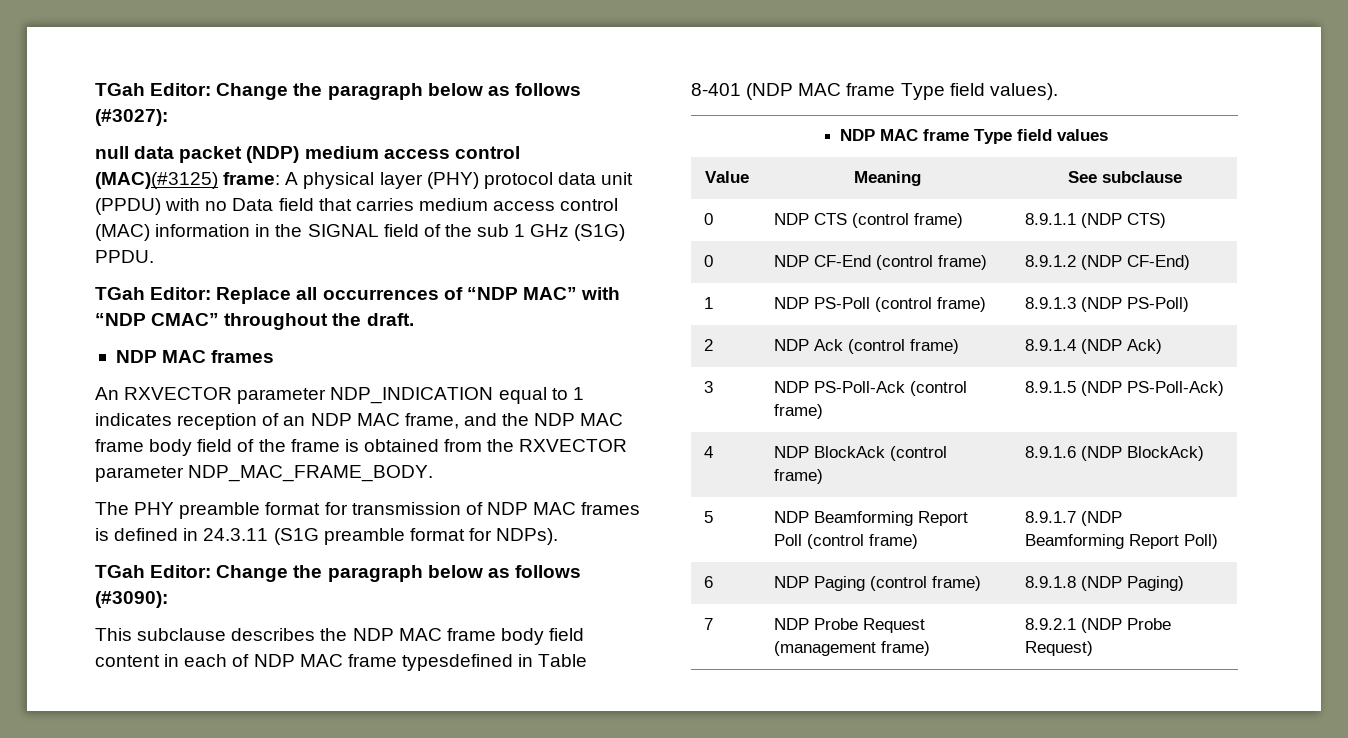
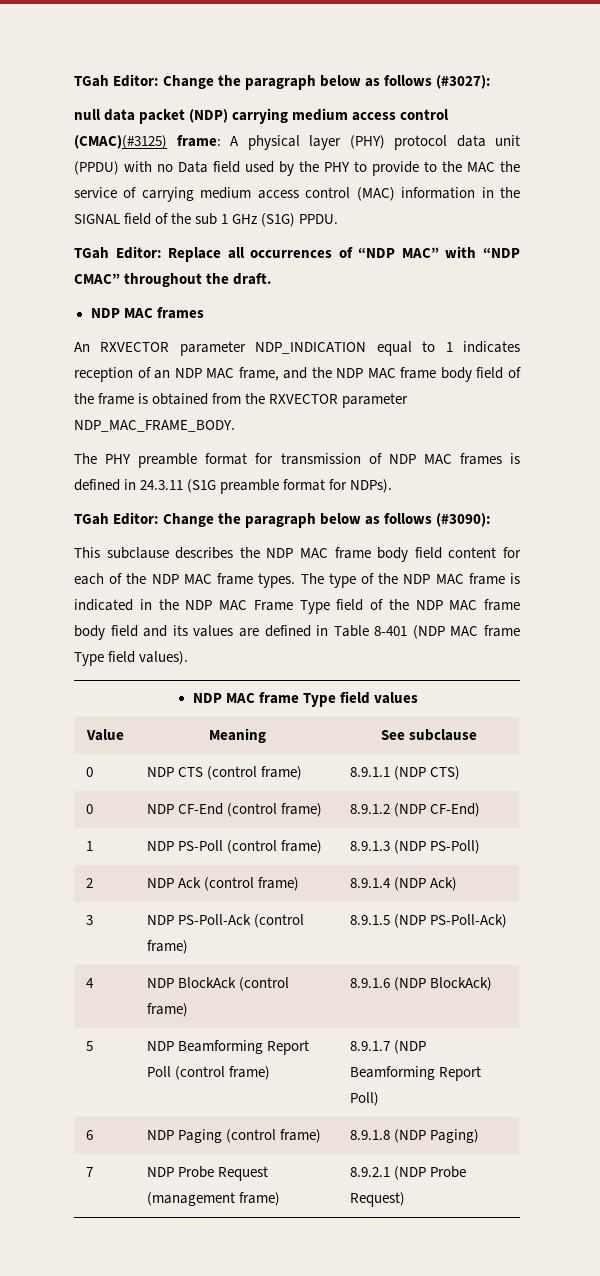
[304,146,520,159] [95,172,218,189] medium access control (MAC)(#3125) -> [232,108,450,124] [74,135,167,149] carrying medium access control (CMAC)(#3125)
[318,198,414,211] that carries -> [245,161,520,176] [74,187,194,202] used by the PHY to provide to the MAC the service of carrying
[164,654,180,667] in -> [503,547,521,558] for
[253,654,513,671] NDP MAC frame typesdefined -> [126,573,521,588] [74,599,520,614] [74,625,311,640] the NDP MAC frame types. The type of the NDP MAC frame is indicated in the NDP MAC Frame Type field of the NDP MAC frame body field and its values are defined

